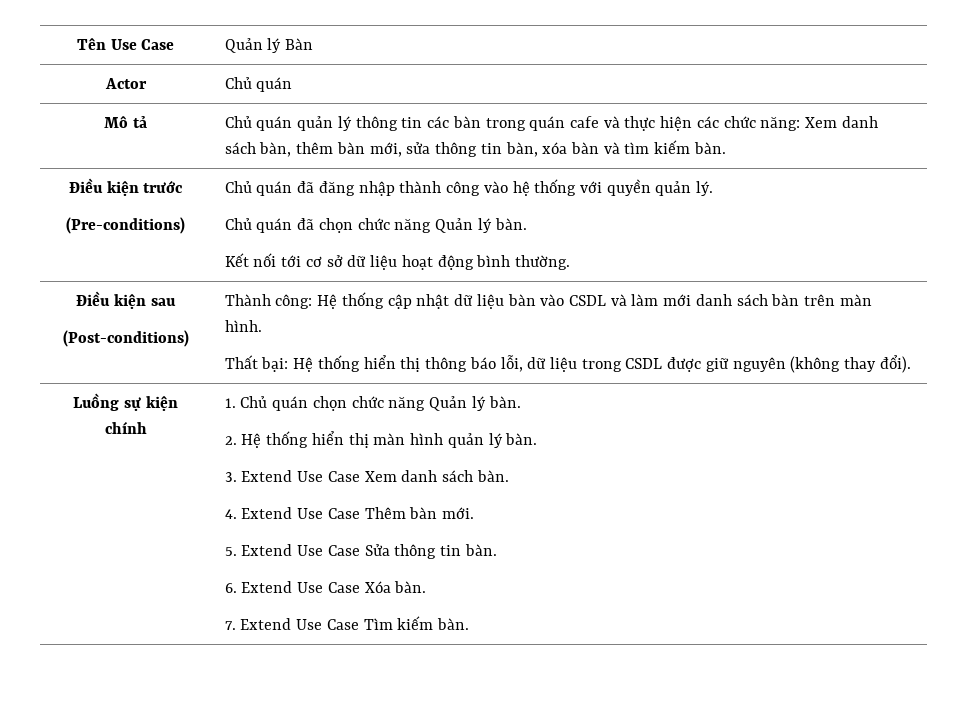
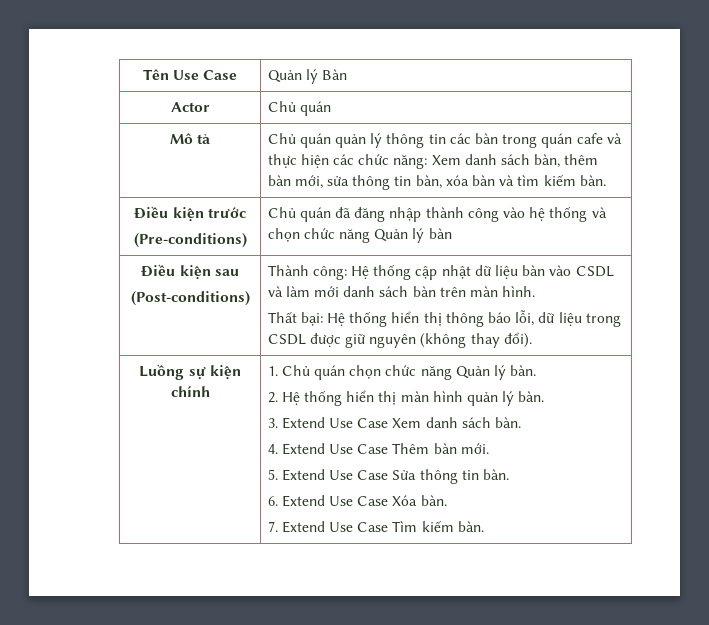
[579,179,714,196] [224,218,527,233] [224,253,570,270] với quyền quản lý. // Chủ quán đã chọn chức năng Quản lý bàn. // Kết nối tới cơ sở dữ liệu hoạt động bình thường. -> [591,207,607,218] [267,228,452,243] và chọn chức năng Quản lý bàn

